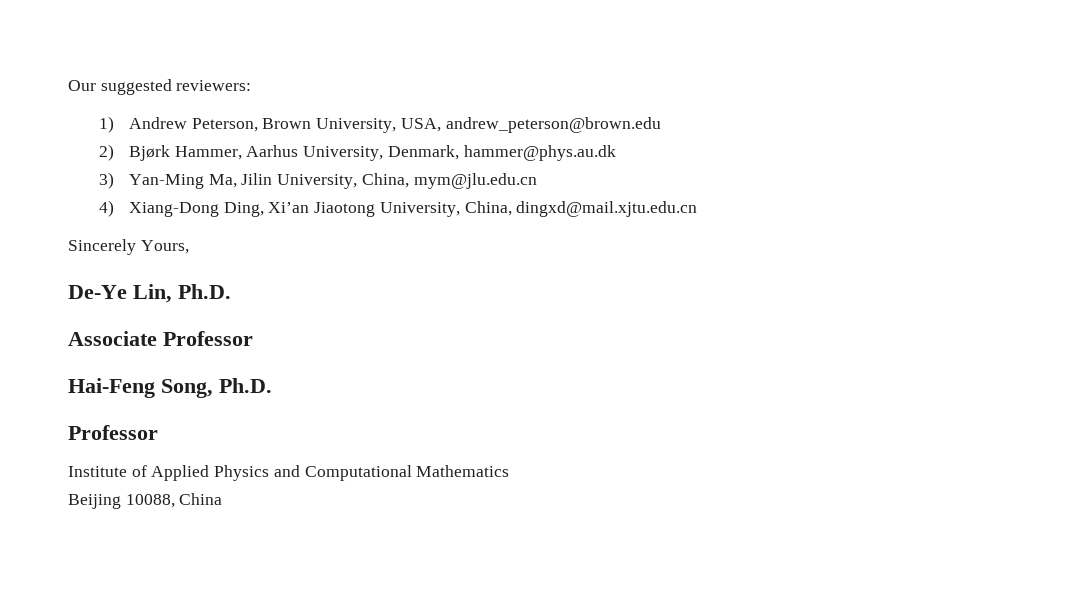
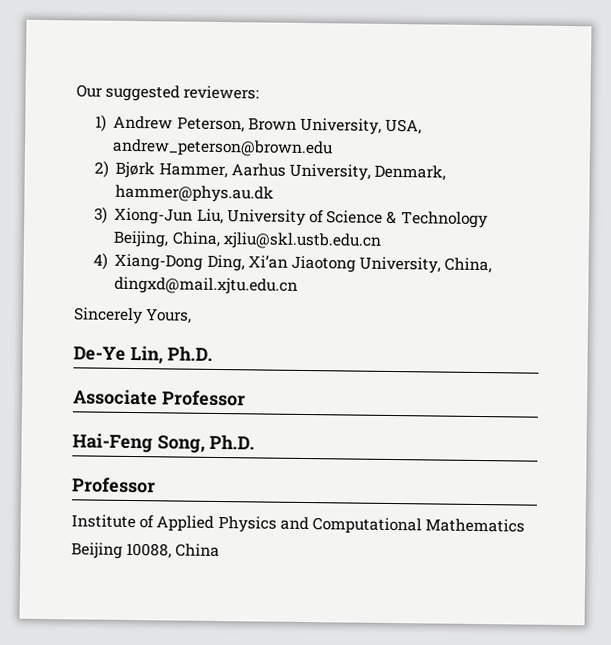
[129,173,537,189] Yan-Ming Ma, Jilin University, China, mym@jlu.edu.cn -> [114,207,488,229] [113,230,382,250] Xiong-Jun Liu, University of Science & Technology Beijing, China, xjliu@skl.ustb.edu.cn

